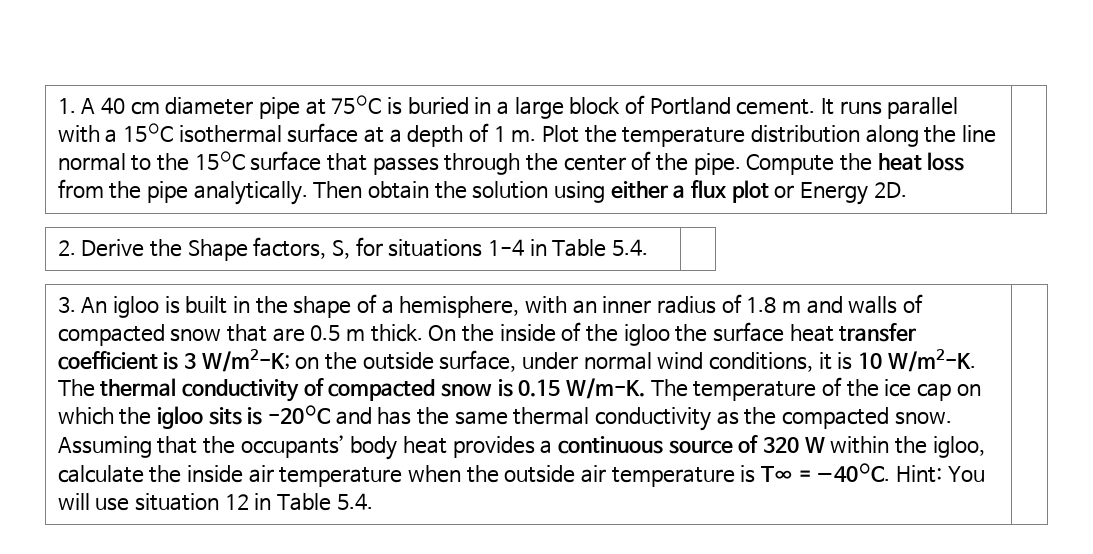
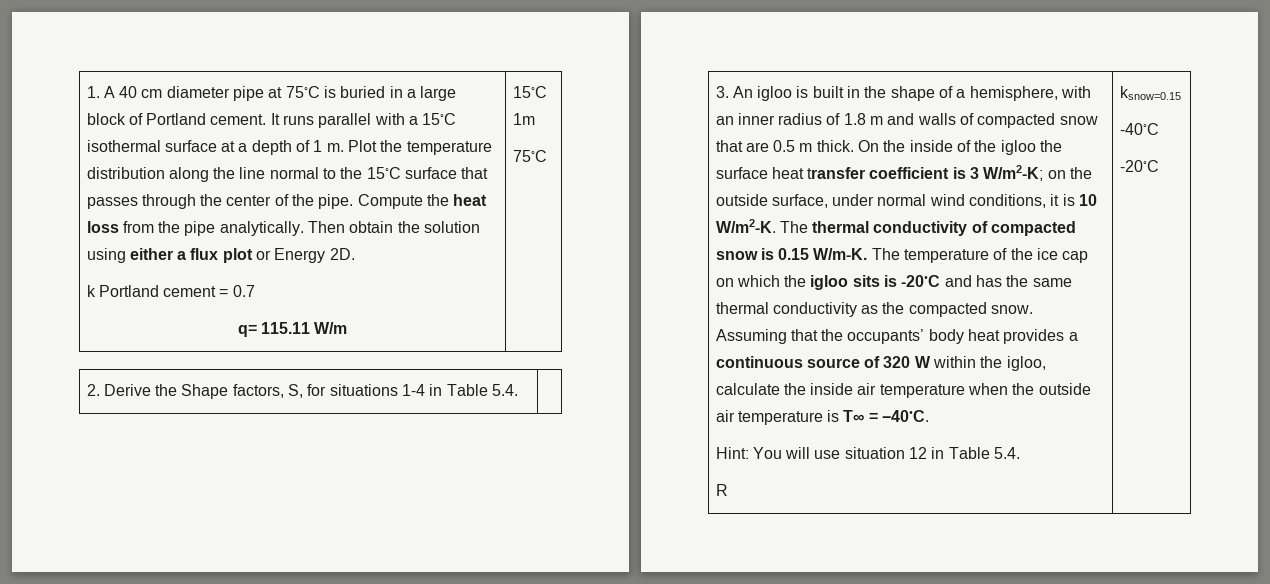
(907, 190) | -> [86,285,255,297] [237,322,348,337] [512,86,547,98] [512,113,535,125] [512,150,547,162] // k Portland cement = 0.7 // q= 115.11 W/m | 15◦C 1m // 75◦C
(891, 472) none -> (930, 416) //
(373, 501) | -> [715,484,728,496] [1119,86,1181,100] [1119,123,1159,135] [1119,160,1159,172] // R | ksnow=0.15 // -40◦C // -20◦C

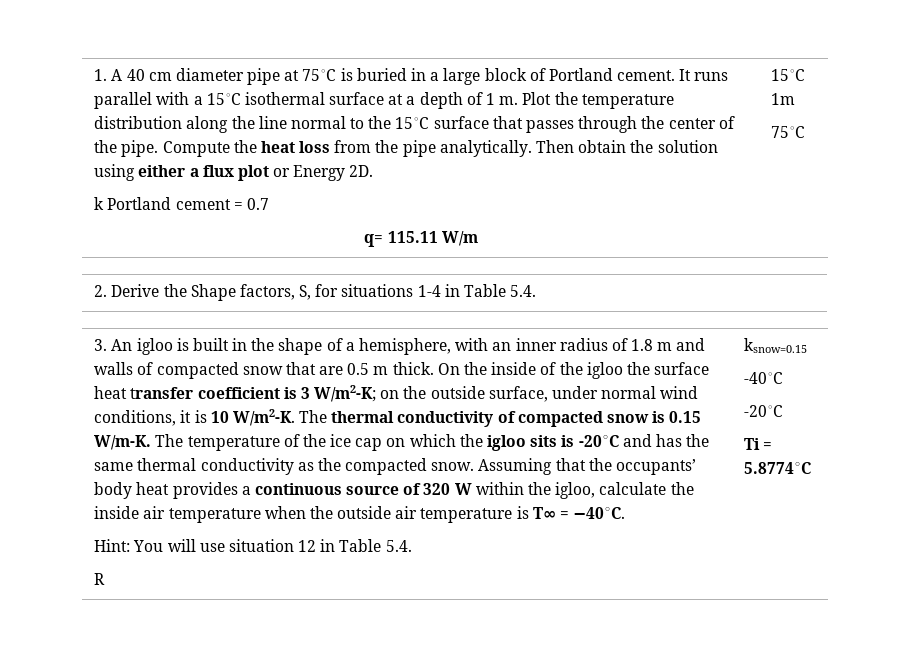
(1159, 166) none -> [744,438,773,450] [744,461,812,474] // Ti = 5.8774◦C

